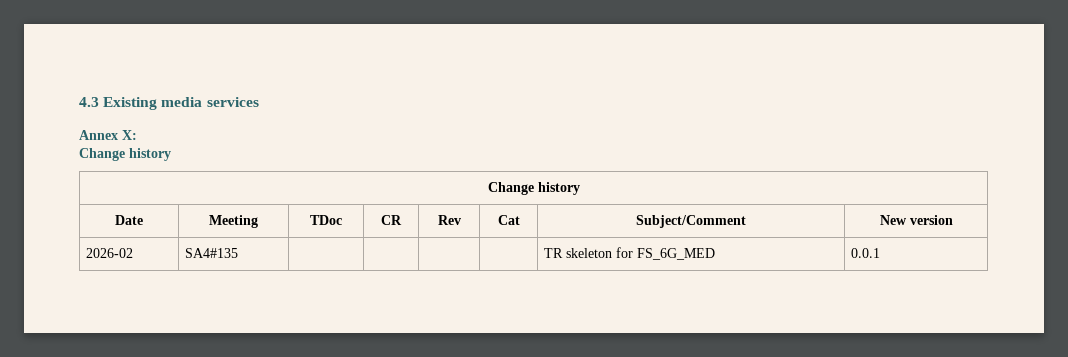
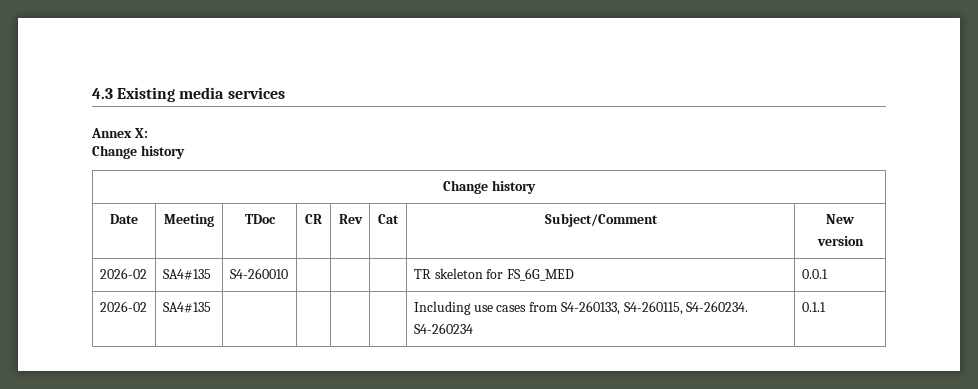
(238, 253) none -> [229,268,288,279] S4-260010
(880, 253) none -> [99,301,147,312] [162,302,211,313] [413,301,749,315] [413,323,473,334] [801,302,826,312] // 2026-02 | SA4#135 | | | | | Including use cases from S4-260133, S4-260115, S4-260234. S4-260234 | 0.1.1

